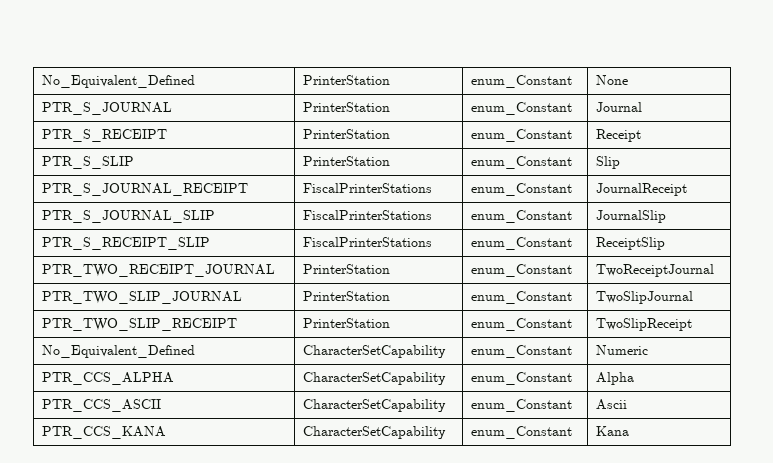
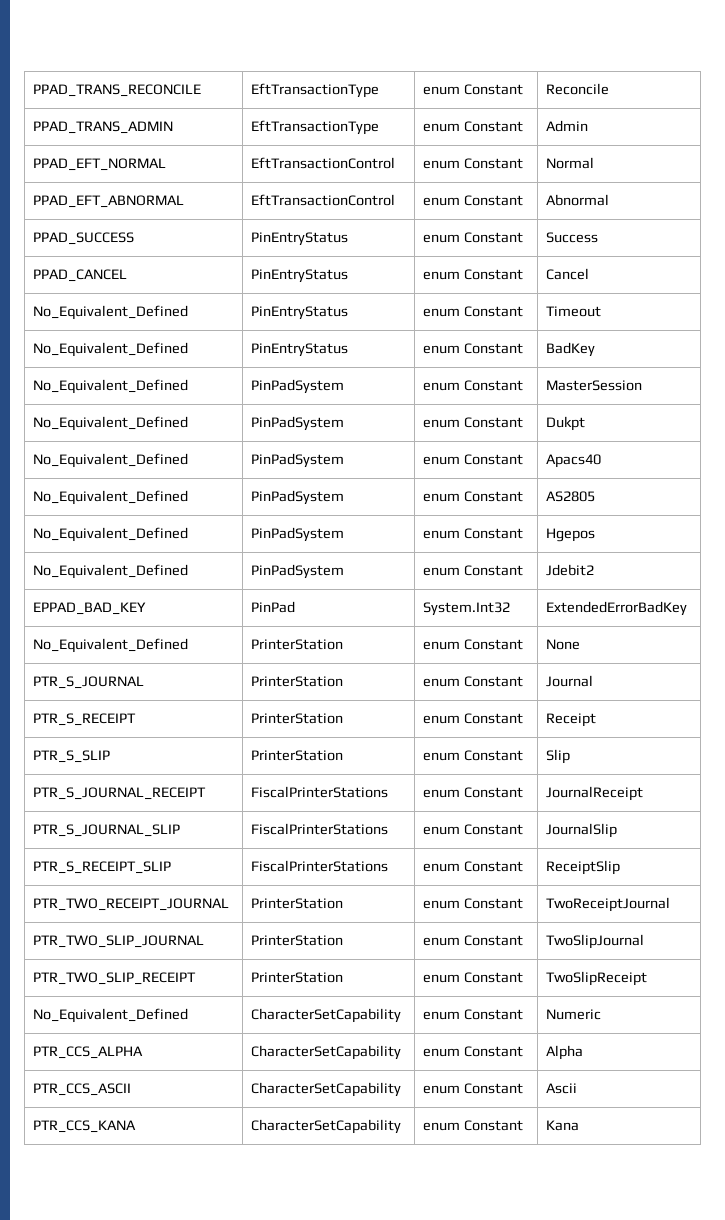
(42, 81) none -> [33,84,202,97] [251,83,380,98] [423,84,524,95] [546,83,610,95] [33,121,174,134] [251,120,380,135] [423,121,524,132] [546,120,589,132] [33,158,167,171] [251,157,396,169] [423,158,524,169] [546,157,595,169] [33,195,185,208] [251,194,396,206] [423,195,524,206] [546,194,610,206] [33,232,135,245] [251,232,349,246] [423,232,524,243] [546,232,599,243] [33,269,128,282] [251,269,349,283] [423,269,524,280] [546,268,590,280] [33,305,189,320] [251,306,349,320] [423,306,524,317] [546,306,602,317] [33,342,189,357] [251,343,349,357] [423,343,524,354] [546,342,596,357] [33,379,189,394] [251,379,345,394] [423,380,524,391] [546,380,643,391] [33,416,189,431] [251,416,345,431] [423,417,524,428] [546,416,586,431] [33,453,189,468] [251,453,345,468] [423,454,524,465] [546,454,602,468] [33,490,189,505] [251,490,345,505] [423,491,524,502] [546,491,596,502] [33,527,189,542] [251,527,345,542] [423,528,524,539] [546,528,596,542] [33,564,189,579] [251,564,345,579] [423,565,524,576] [546,564,595,576] [33,602,147,615] [251,601,296,613] [423,602,511,616] [546,601,688,616] PPAD_TRANS_RECONCILE | EftTransactionType | enum Constant | Reconcile // PPAD_TRANS_ADMIN | EftTransactionType | enum Constant | Admin // PPAD_EFT_NORMAL | EftTransactionControl | enum Constant | Normal // PPAD_EFT_ABNORMAL | EftTransactionControl | enum Constant | Abnormal // PPAD_SUCCESS | PinEntryStatus | enum Constant | Success // PPAD_CANCEL | PinEntryStatus | enum Constant | Cancel // No_Equivalent_Defined | PinEntryStatus | enum Constant | Timeout // No_Equivalent_Defined | PinEntryStatus | enum Constant | BadKey // No_Equivalent_Defined | PinPadSystem | enum Constant | MasterSession // No_Equivalent_Defined | PinPadSystem | enum Constant | Dukpt // No_Equivalent_Defined | PinPadSystem | enum Constant | Apacs40 // No_Equivalent_Defined | PinPadSystem | enum Constant | AS2805 // No_Equivalent_Defined | PinPadSystem | enum Constant | Hgepos // No_Equivalent_Defined | PinPadSystem | enum Constant | Jdebit2 // EPPAD_BAD_KEY | PinPad | System.Int32 | ExtendedErrorBadKey //
[471,75,573,88] enum_Constant -> [423,639,524,650] enum Constant
[471,102,573,115] enum_Constant -> [423,676,524,687] enum Constant
[471,129,573,142] enum_Constant -> [423,713,524,724] enum Constant
[471,156,573,169] enum_Constant -> [423,750,524,761] enum Constant
[471,183,573,196] enum_Constant -> [423,787,524,798] enum Constant
[471,210,573,223] enum_Constant -> [423,824,524,835] enum Constant
[471,237,573,250] enum_Constant -> [423,861,524,872] enum Constant
[471,264,573,277] enum_Constant -> [423,898,524,909] enum Constant
[471,291,573,304] enum_Constant -> [423,935,524,946] enum Constant
[471,318,573,331] enum_Constant -> [423,972,524,983] enum Constant
[471,345,573,358] enum_Constant -> [423,1009,524,1020] enum Constant
[471,372,573,385] enum_Constant -> [423,1046,524,1057] enum Constant
[471,399,573,412] enum_Constant -> [423,1083,524,1094] enum Constant
[471,426,573,439] enum_Constant -> [423,1120,524,1131] enum Constant

